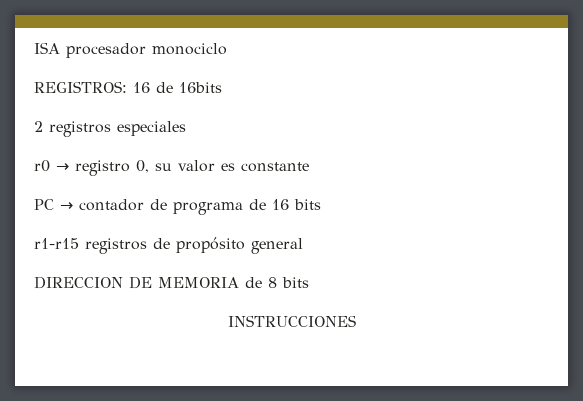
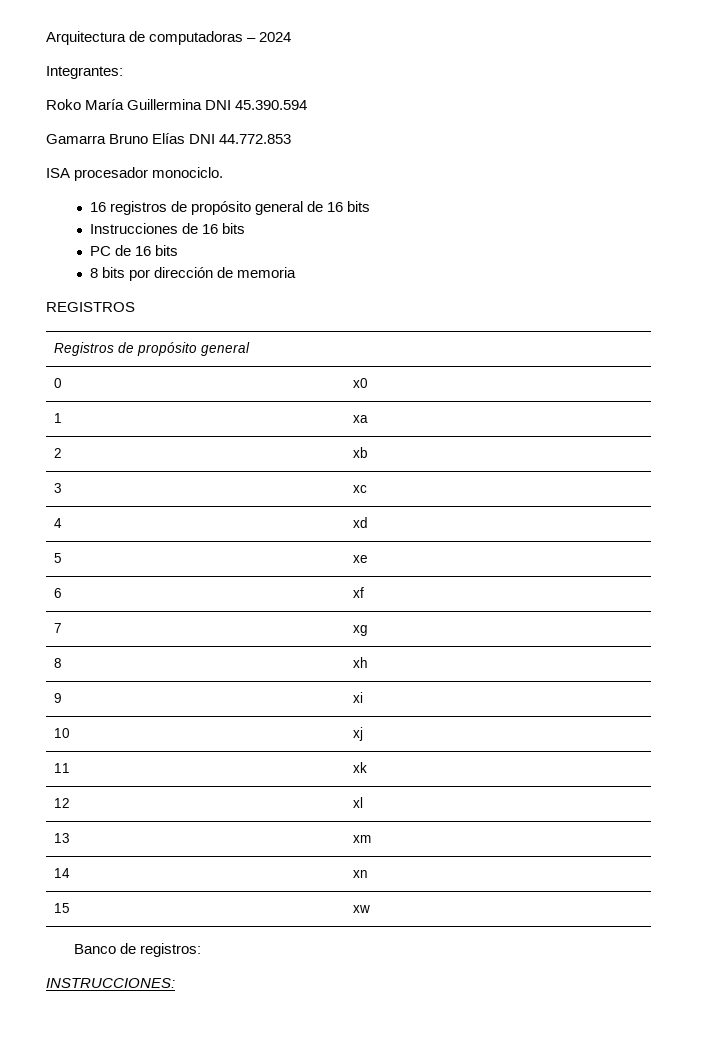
[34,42,227,58] [34,81,222,93] [34,121,186,137] [34,160,309,176] [34,199,321,215] [34,237,303,254] [34,276,309,289] [227,315,356,327] ISA procesador monociclo // REGISTROS: 16 de 16bits // 2 registros especiales // r0 → registro 0, su valor es constante // PC → contador de programa de 16 bits // r1-r15 registros de propósito general // DIRECCION DE MEMORIA de 8 bits // INSTRUCCIONES -> [46,31,292,45] [46,66,123,79] [46,99,308,110] [46,133,292,144] [46,167,224,181] [90,201,371,215] [90,223,246,234] [90,245,179,256] [90,267,297,281] [46,302,135,312] [53,342,250,356] [53,378,62,388] [352,378,368,388] [53,413,62,423] [352,415,368,423] [53,448,62,458] [352,447,368,458] [53,483,62,493] [352,485,367,493] [53,518,62,528] [352,517,368,528] [53,553,62,563] [352,555,368,563] [53,588,62,598] [352,587,364,598] [53,623,62,633] [352,625,368,636] [53,658,62,668] [352,657,368,668] [53,693,62,703] [352,692,363,703] [53,728,70,738] [352,727,363,741] [53,763,70,773] [352,762,367,773] [53,798,70,808] [352,797,363,808] [53,833,70,843] [352,835,371,843] [53,868,70,878] [352,870,368,878] [53,903,70,913] [352,905,370,913] [73,943,201,957] [46,978,175,988] Arquitectura de computadoras – 2024 // Integrantes: // Roko María Guillermina DNI 45.390.594 // Gamarra Bruno Elías DNI 44.772.853 // ISA procesador monociclo. // 16 registros de propósito general de 16 bits // Instrucciones de 16 bits // PC de 16 bits // 8 bits por dirección de memoria // REGISTROS // Registros de propósito general // 0 | x0 // 1 | xa // 2 | xb // 3 | xc // 4 | xd // 5 | xe // 6 | xf // 7 | xg // 8 | xh // 9 | xi // 10 | xj // 11 | xk // 12 | xl // 13 | xm // 14 | xn // 15 | xw // Banco de registros: // INSTRUCCIONES:

